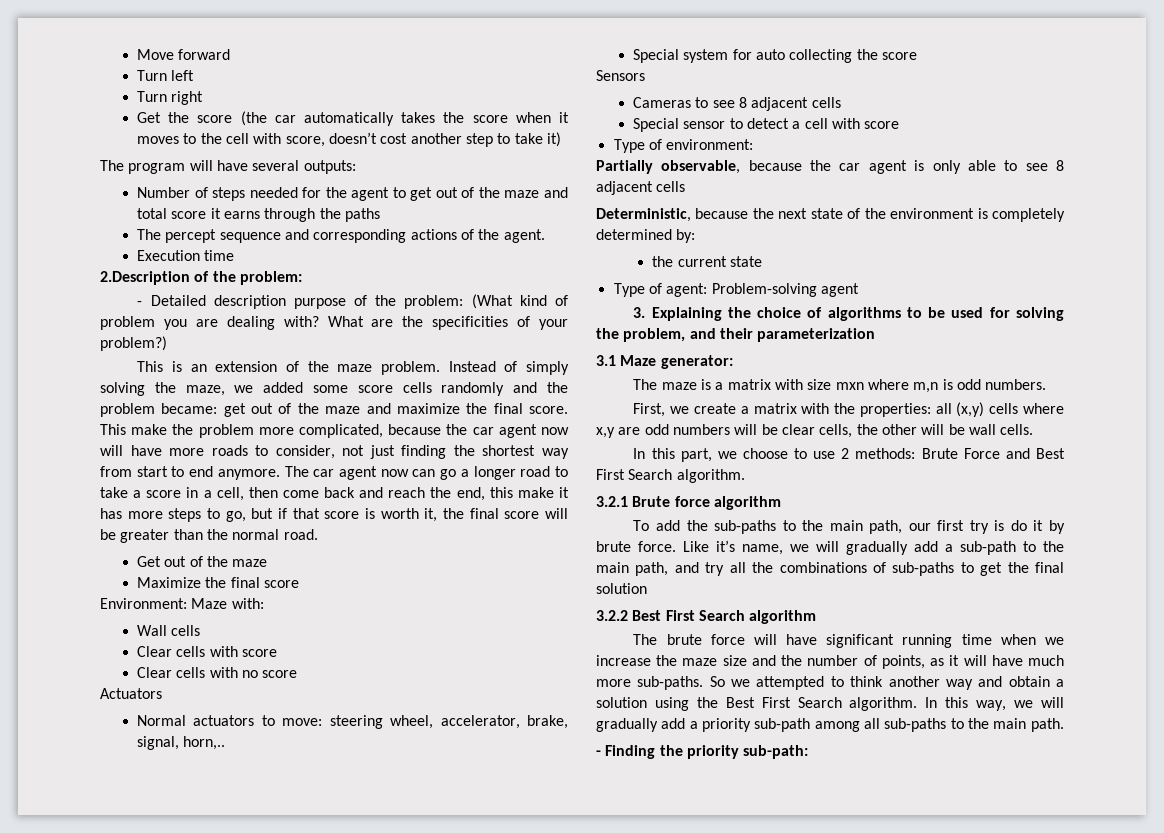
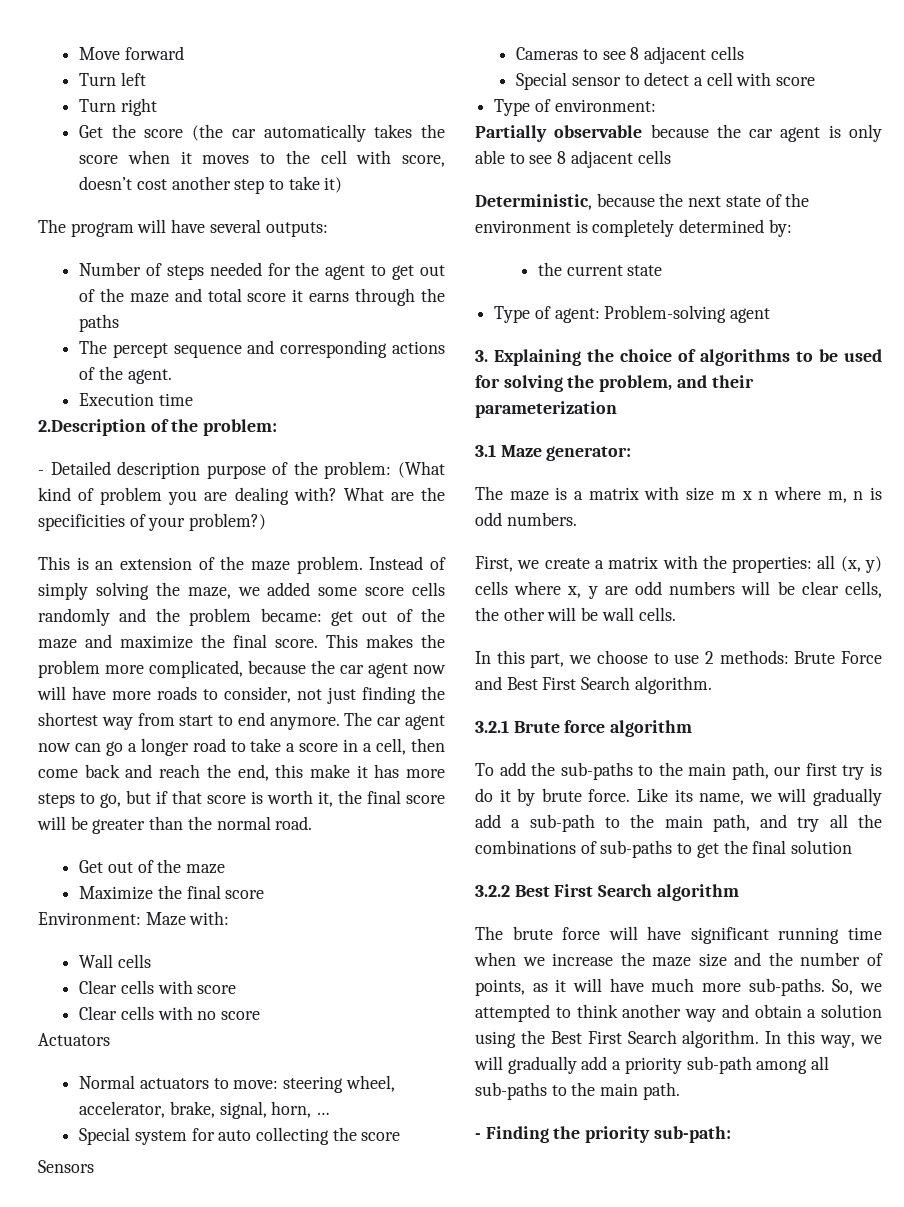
[131,424,168,435] make -> [366,634,413,648] makes
[183,736,226,750] horn,.. -> [271,1101,330,1118] horn, …
[661,160,741,174] observable, -> [554,125,643,138] observable
[835,379,939,393] mxn where m,n -> [720,486,864,503] m x n where m, n
[956,402,1064,417] [596,427,615,438] (x,y) cells where x,y -> [840,556,882,573] [475,581,598,599] (x, y) cells where x, y
[716,540,735,552] it’s -> [674,789,693,802] its
[709,676,725,687] So -> [832,979,854,995] So,

